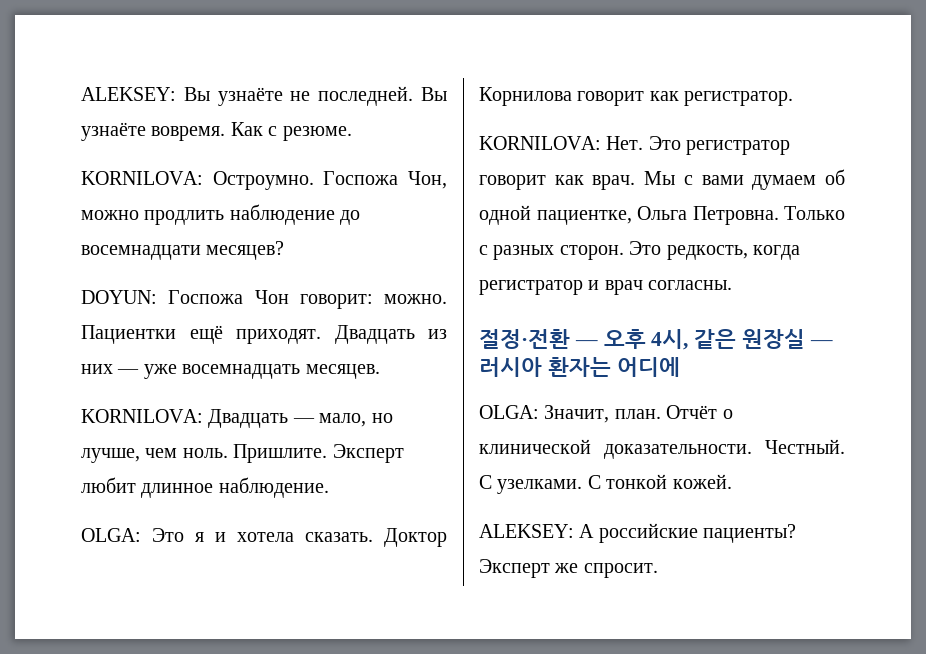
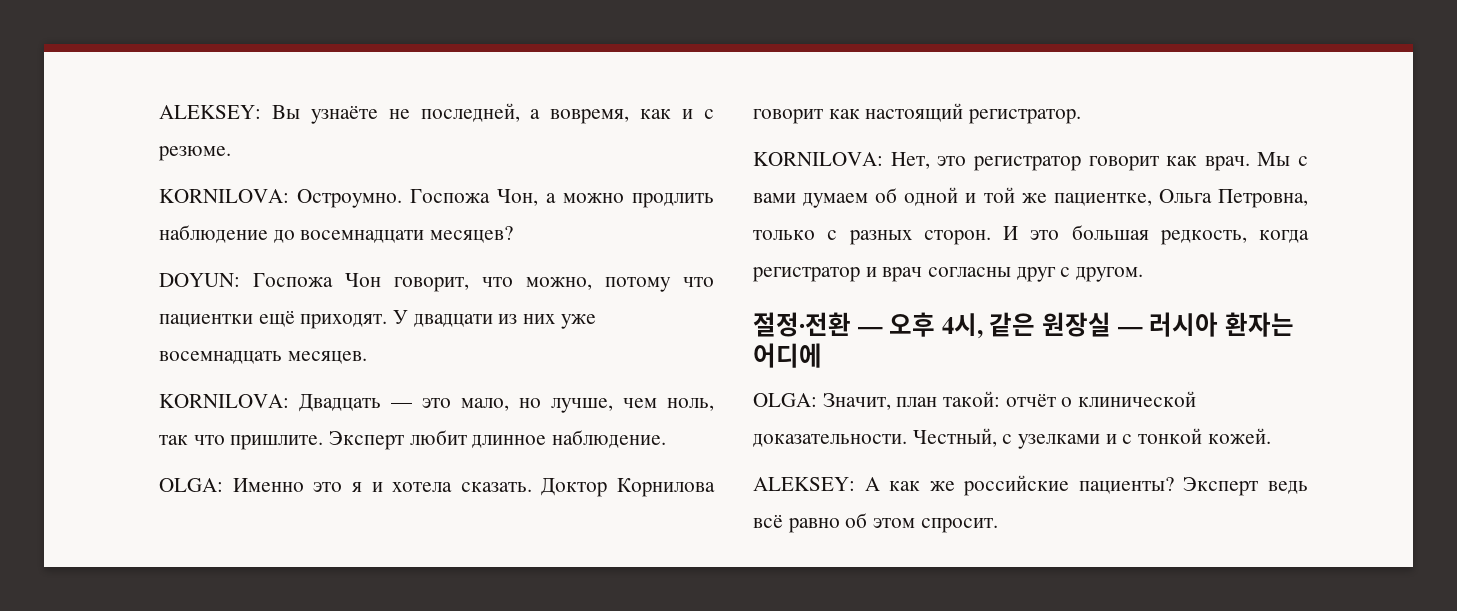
[318,86,448,106] [81,122,263,141] последней. Вы узнаёте вовремя. Как -> [420,103,694,124] последней, а вовремя, как и
(448, 180) none -> [546,193,556,203] а
[299,294,447,309] [81,325,415,344] говорит: можно. Пациентки ещё приходят. Двадцать -> [394,277,714,292] [159,310,493,329] говорит, что можно, потому что пациентки ещё приходят. У двадцати
[117,369,140,374] — -> (556, 319) none
(315, 420) none -> [422,398,451,408] это
[182,444,328,463] ноль. Пришлите. -> [667,398,714,411] [159,435,324,450] ноль, так что пришлите.
[152,528,184,542] Это -> [232,478,343,492] Именно это
(679, 96) none -> [865,103,964,122] настоящий
[606,136,681,150] Нет. Это -> [890,152,967,169] Нет, это
[536,206,845,225] [479,241,662,260] пациентке, Ольга Петровна. Только с разных сторон. Это -> [965,187,1308,208] [753,225,1149,245] и той же пациентке, Ольга Петровна, только с разных сторон. И это большая
[648,280,733,290] согласны. -> [928,267,1144,282] согласны друг с другом.
[614,405,733,419] [479,439,845,459] [479,475,601,494] план. Отчёт о клинической доказательности. Честный. С узелками. С -> [896,391,1197,407] [753,428,1133,449] план такой: отчёт о клинической доказательности. Честный, с узелками и с
(595, 531) none -> [889,481,955,491] как же
[554,563,579,573] же -> [1268,481,1308,494] [753,513,916,533] ведь всё равно об этом

